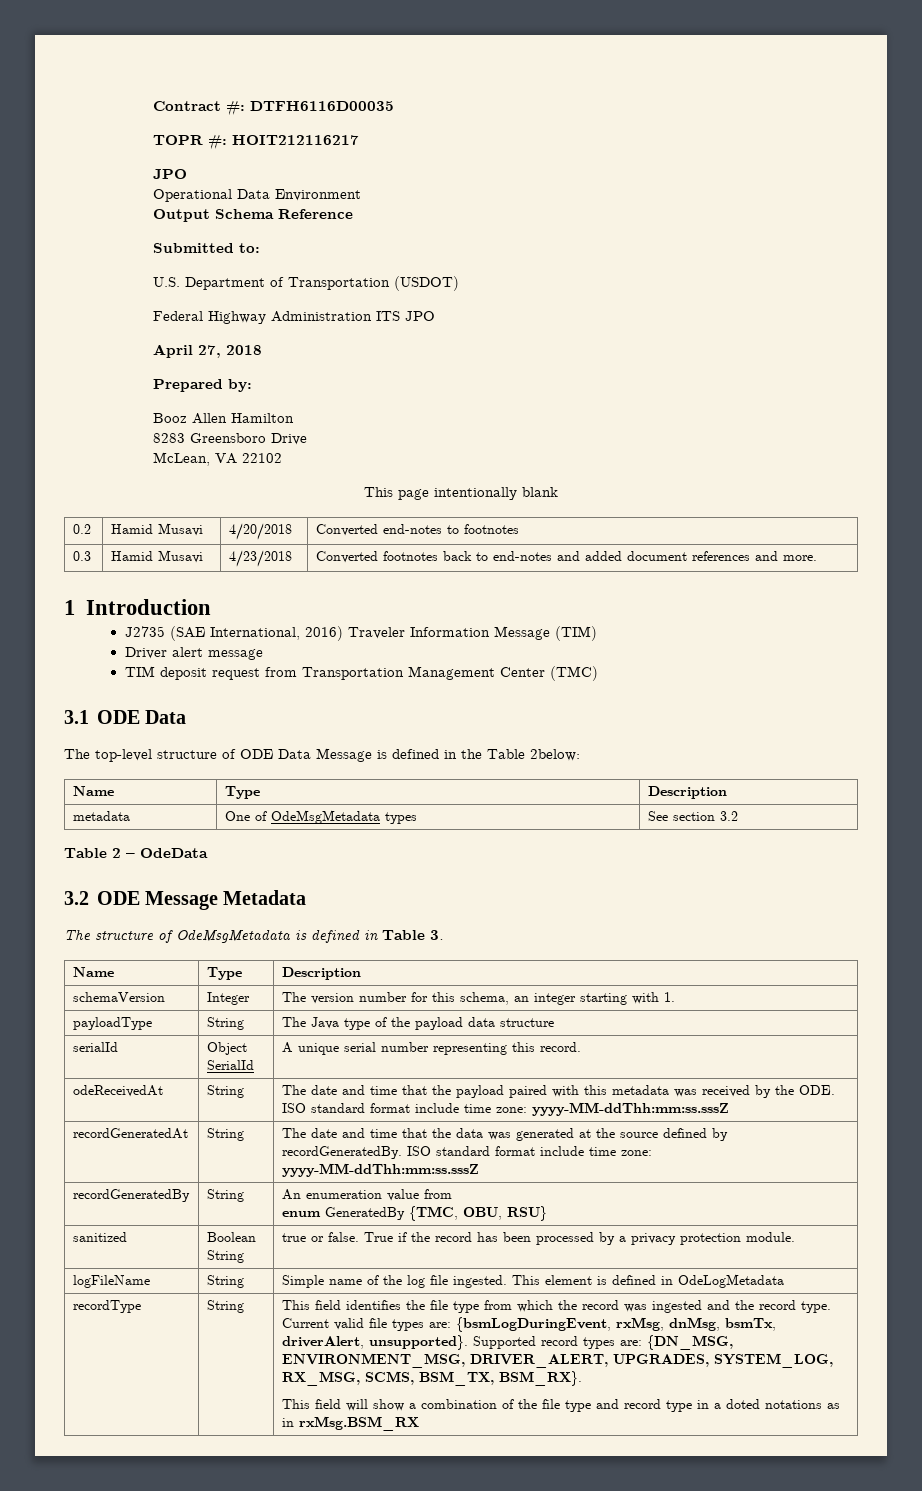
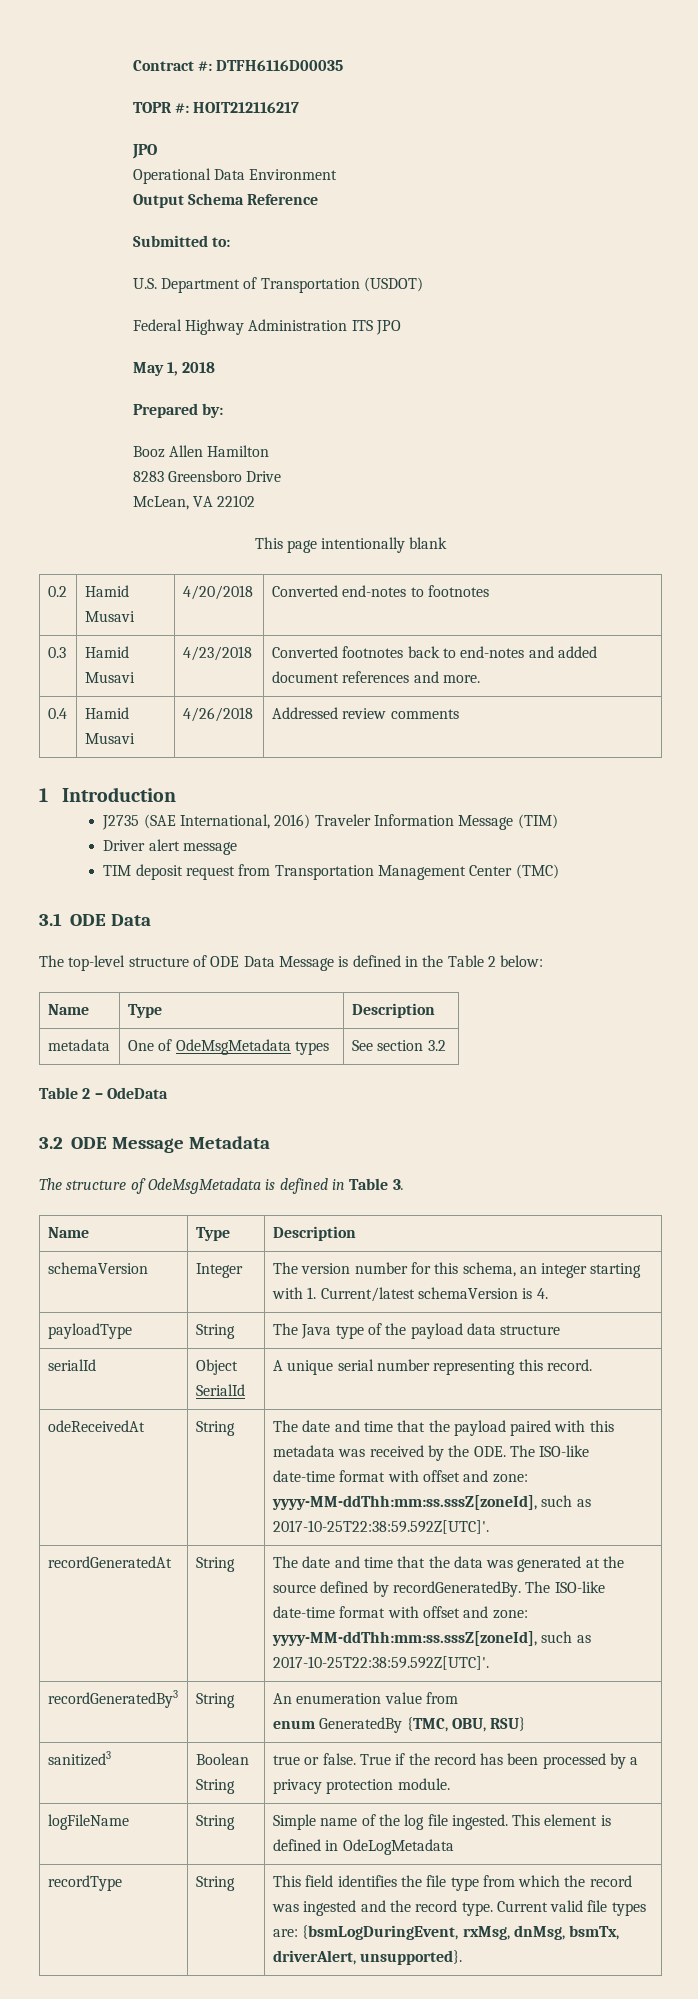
[152,344,221,358] April 27, -> [132,362,178,376] May 1,
(817, 558) none -> [47,708,67,719] [84,707,129,719] [84,733,135,744] [182,707,253,722] [271,707,459,719] // 0.4 | Hamid Musavi | 4/26/2018 | Addressed review comments
[530,749,580,761] 2below: -> [487,955,544,967] 2 below:
(675, 997) none -> [320,1287,548,1302] Current/latest schemaVersion is 4.
[281,1102,729,1116] ISO standard format include time zone: yyyy-MM-ddThh:mm:ss.sssZ -> [509,1445,590,1457] [272,1470,528,1483] [271,1495,591,1510] [272,1520,489,1534] The ISO-like date-time format with offset and zone: yyyy-MM-ddThh:mm:ss.sssZ[zoneId], such as 2017-10-25T22:38:59.592Z[UTC]'.
[406,1146,652,1156] [281,1163,479,1177] [72,1189,190,1202] ISO standard format include time zone: yyyy-MM-ddThh:mm:ss.sssZ // recordGeneratedBy -> [525,1581,605,1593] [272,1606,528,1619] [271,1631,591,1646] [272,1656,489,1670] [47,1690,178,1708] The ISO-like date-time format with offset and zone: yyyy-MM-ddThh:mm:ss.sssZ[zoneId], such as 2017-10-25T22:38:59.592Z[UTC]'. // recordGeneratedBy3
[72,1232,127,1242] sanitized -> [47,1751,111,1766] sanitized3
[472,1335,733,1350] [281,1353,833,1368] [281,1371,582,1386] [281,1399,840,1412] [281,1416,419,1431] Supported record types are: {DN_MSG, ENVIRONMENT_MSG, DRIVER_ALERT, UPGRADES, SYSTEM_LOG, RX_MSG, SCMS, BSM_TX, BSM_RX}. // This field will show a combination of the file type and record type in a doted notations as in rxMsg.BSM_RX -> (463, 1957) none

